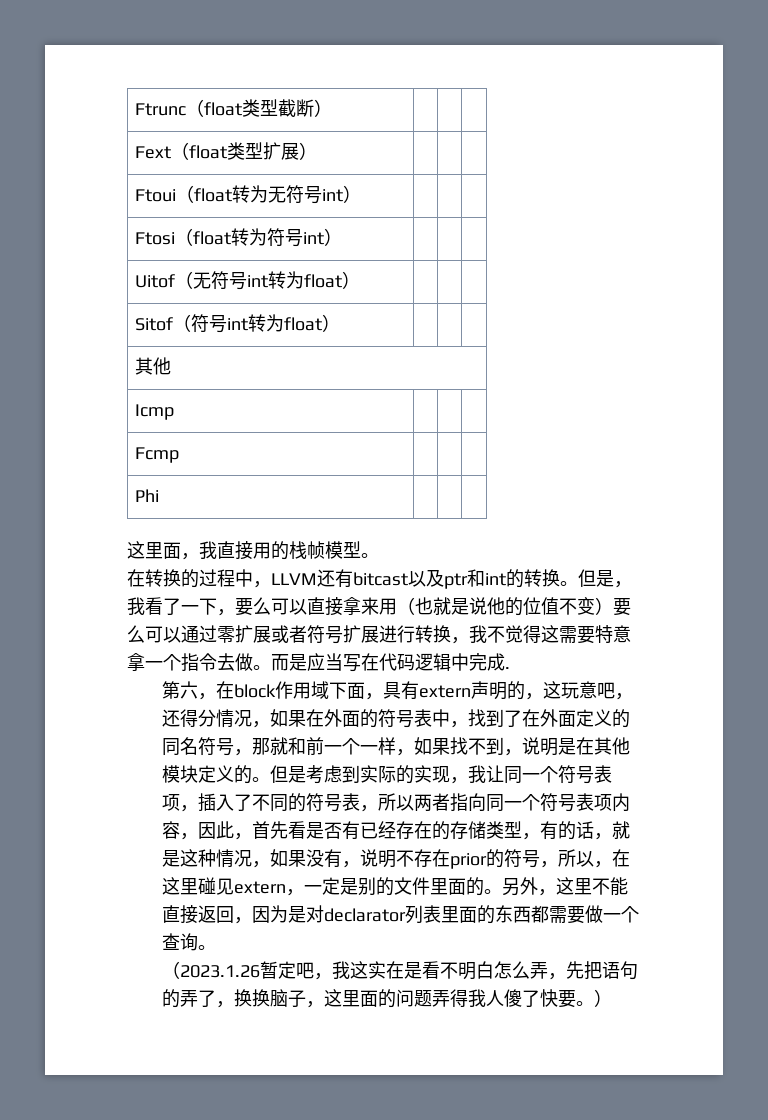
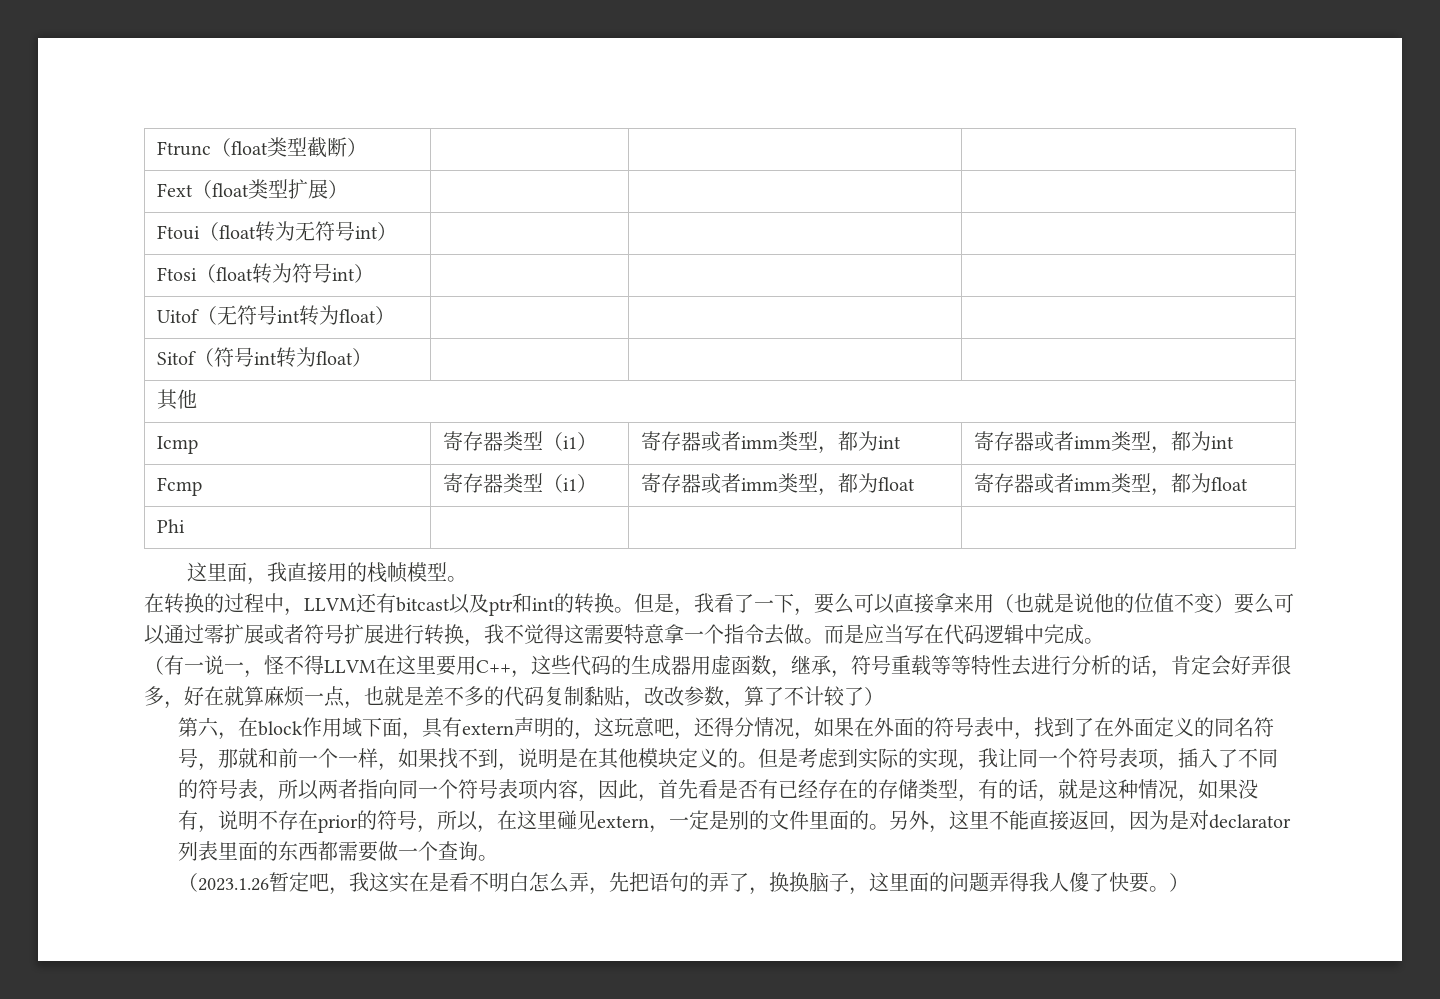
[134,447,179,463] | | // Fcmp | | | -> [442,431,597,451] [640,431,901,454] [973,431,1234,454] [156,477,202,496] [442,473,597,493] [640,473,915,496] [973,473,1248,496] 寄存器类型（i1） | 寄存器或者imm类型，都为int | 寄存器或者imm类型，都为int // Fcmp | 寄存器类型（i1） | 寄存器或者imm类型，都为float | 寄存器或者imm类型，都为float
[505,667,510,669] . -> [1084,638,1104,644] [144,655,1291,678] [144,686,884,709] 。 // （有一说一，怪不得LLVM在这里要用C++，这些代码的生成器用虚函数，继承，符号重载等等特性去进行分析的话，肯定会好弄很多，好在就算麻烦一点，也就是差不多的代码复制黏贴，改改参数，算了不计较了）

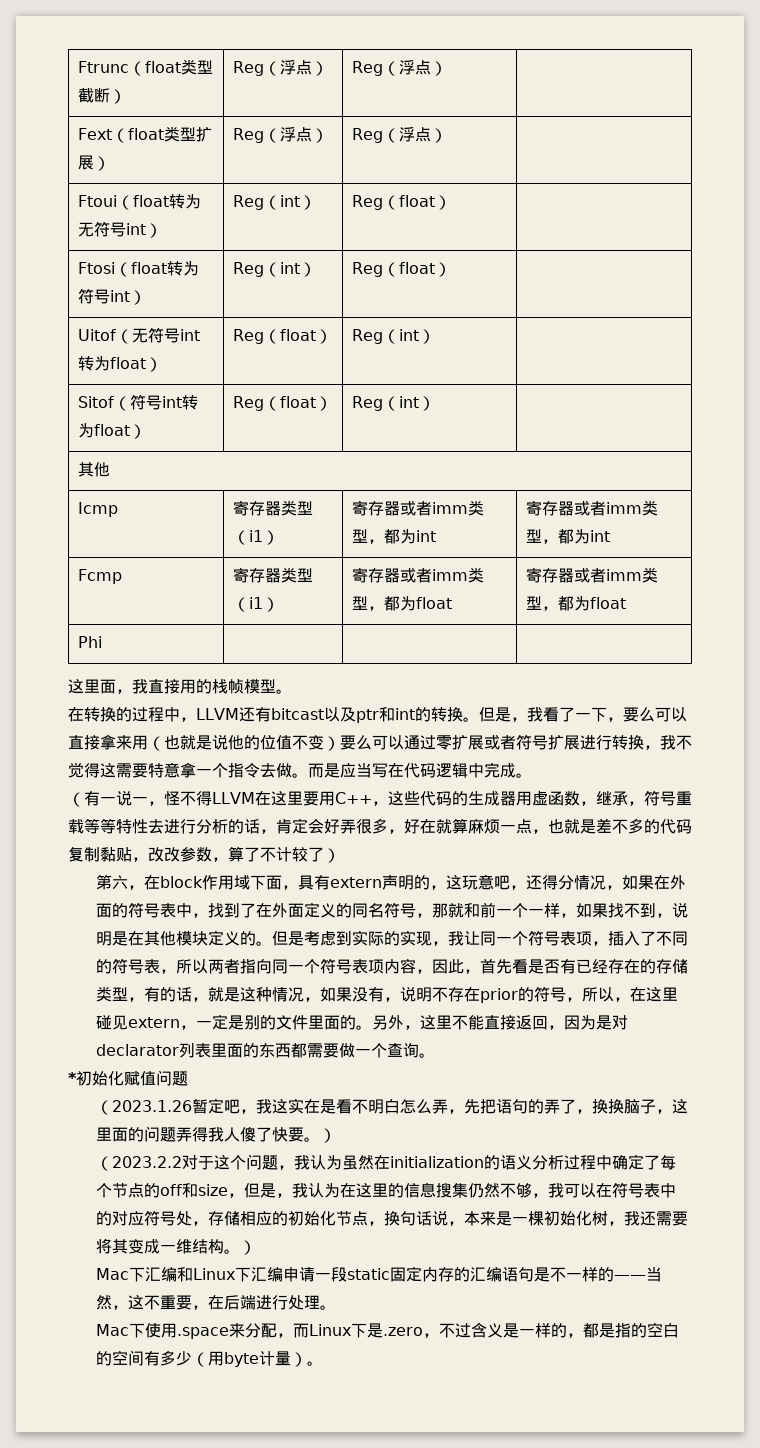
(367, 147) | -> [233,60,329,76] [352,60,448,76] Reg（浮点） | Reg（浮点）
(348, 189) | -> [233,127,329,143] [352,127,448,143] Reg（浮点） | Reg（浮点）
(397, 231) | -> [233,195,317,210] [352,195,452,210] Reg（int） | Reg（float）
(374, 273) | -> [233,262,317,277] [352,262,452,277] Reg（int） | Reg（float）
(395, 315) | -> [233,329,333,344] [352,329,436,344] Reg（float） | Reg（int）
(372, 357) | -> [233,396,333,411] [352,396,436,411] Reg（float） | Reg（int）
(499, 858) none -> [68,1070,188,1086] // *初始化赋值问题
(1190, 882) none -> [96,1154,677,1171] [96,1182,677,1198] [96,1210,689,1226] [96,1238,257,1255] [96,1266,663,1282] [96,1295,337,1310] [96,1322,680,1339] [96,1350,324,1367] // （2023.2.2对于这个问题，我认为虽然在initialization的语义分析过程中确定了每个节点的off和size，但是，我认为在这里的信息搜集仍然不够，我可以在符号表中的对应符号处，存储相应的初始化节点，换句话说，本来是一棵初始化树，我还需要将其变成一维结构。） // Mac下汇编和Linux下汇编申请一段static固定内存的汇编语句是不一样的——当然，这不重要，在后端进行处理。 // Mac下使用.space来分配，而Linux下是.zero，不过含义是一样的，都是指的空白的空间有多少（用byte计量）。

